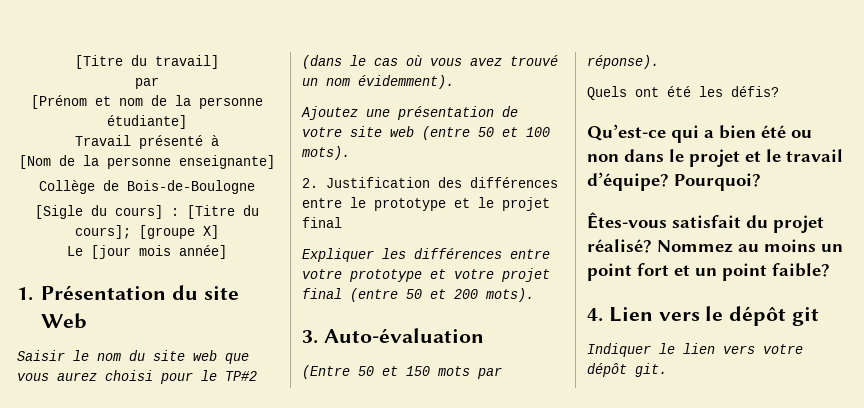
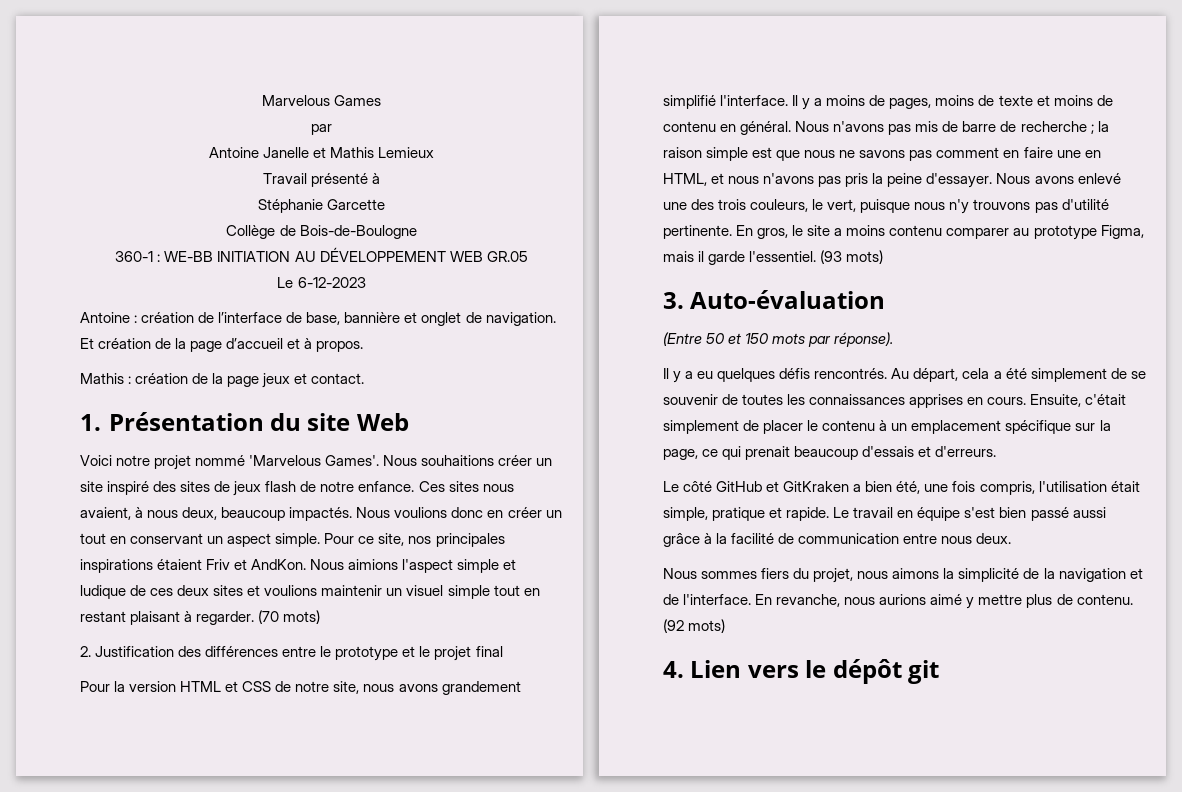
[75,55,219,69] [135,77,159,89] [31,95,263,109] [107,115,187,129] [75,135,219,149] [19,155,275,169] [39,180,255,194] [35,205,259,219] [75,225,219,239] [67,245,227,259] [Titre du travail] // par // [Prénom et nom de la personne étudiante] // Travail présenté à // [Nom de la personne enseignante] // Collège de Bois-de-Boulogne // [Sigle du cours] : [Titre du cours]; [groupe X] // Le [jour mois année] -> [261,95,382,106] [311,124,332,135] [208,147,435,158] [262,173,381,187] [257,199,386,213] [226,225,417,239] [115,247,528,262] [277,277,366,288] [80,312,556,326] [80,338,364,352] [80,373,365,388] Marvelous Games // par // Antoine Janelle et Mathis Lemieux // Travail présenté à // Stéphanie Garcette // Collège de Bois-de-Boulogne // 360-1 : WE-BB INITIATION AU DÉVELOPPEMENT WEB GR.05 // Le 6-12-2023 // Antoine : création de l’interface de base, bannière et onglet de navigation. Et création de la page d’accueil et à propos. // Mathis : création de la page jeux et contact.
[17,350,249,364] [17,370,257,384] [302,55,558,69] [302,75,454,89] [301,106,518,120] [302,126,550,140] [302,146,350,160] Saisir le nom du site web que vous aurez choisi pour le TP#2 (dans le cas où vous avez trouvé un nom évidemment). // Ajoutez une présentation de votre site web (entre 50 et 100 mots). -> [80,455,553,470] [80,481,514,496] [80,507,562,521] [80,533,505,547] [80,559,517,573] [80,585,540,599] [80,610,321,625] Voici notre projet nommé 'Marvelous Games'. Nous souhaitions créer un site inspiré des sites de jeux flash de notre enfance. Ces sites nous avaient, à nous deux, beaucoup impactés. Nous voulions donc en créer un tout en conservant un aspect simple. Pour ce site, nos principales inspirations étaient Friv et AndKon. Nous aimions l'aspect simple et ludique de ces deux sites et voulions maintenir un visuel simple tout en restant plaisant à regarder. (70 mots)
[302,248,550,262] [302,268,550,282] [302,288,534,302] Expliquer les différences entre votre prototype et votre projet final (entre 50 et 200 mots). -> [80,681,521,695] [663,95,1113,110] [663,121,1109,135] [663,147,1101,161] [663,173,1121,188] [663,199,1109,214] [663,225,1144,240] [663,250,884,265] Pour la version HTML et CSS de notre site, nous avons grandement simplifié l'interface. Il y a moins de pages, moins de texte et moins de contenu en général. Nous n'avons pas mis de barre de recherche ; la raison simple est que nous ne savons pas comment en faire une en HTML, et nous n'avons pas pris la peine d'essayer. Nous avons enlevé une des trois couleurs, le vert, puisque nous n'y trouvons pas d'utilité pertinente. En gros, le site a moins contenu comparer au prototype Figma, mais il garde l'essentiel. (93 mots)
[587,86,779,100] [587,124,812,143] [587,149,843,167] [587,172,761,191] [587,212,824,233] [587,239,843,253] [587,263,830,281] Quels ont été les défis? // Qu’est-ce qui a bien été ou non dans le projet et le travail d’équipe? Pourquoi? // Êtes-vous satisfait du projet réalisé? Nommez au moins un point fort et un point faible? -> [663,368,1146,383] [663,394,1127,408] [663,420,1111,434] [663,446,997,460] [663,481,1140,495] [663,507,1106,521] [663,533,1012,547] [663,568,1143,583] [663,594,1133,609] [663,619,726,633] Il y a eu quelques défis rencontrés. Au départ, cela a été simplement de se souvenir de toutes les connaissances apprises en cours. Ensuite, c'était simplement de placer le contenu à un emplacement spécifique sur la page, ce qui prenait beaucoup d'essais et d'erreurs. // Le côté GitHub et GitKraken a bien été, une fois compris, l'utilisation était simple, pratique et rapide. Le travail en équipe s'est bien passé aussi grâce à la facilité de communication entre nous deux. // Nous sommes fiers du projet, nous aimons la simplicité de la navigation et de l'interface. En revanche, nous aurions aimé y mettre plus de contenu. (92 mots)
[587,343,803,357] [587,363,667,377] // Indiquer le lien vers votre dépôt git. -> (940, 672) none

